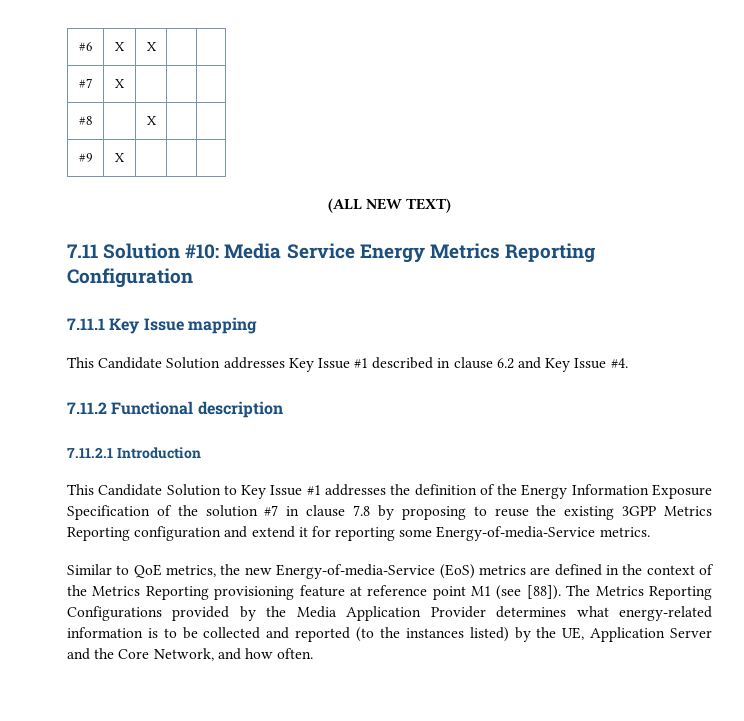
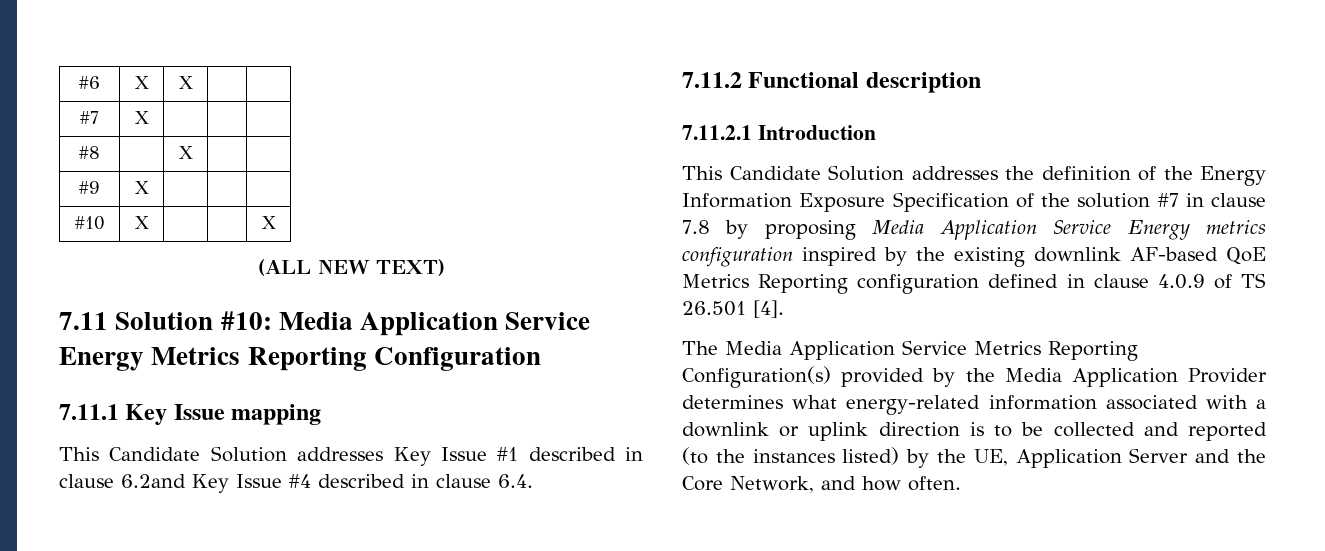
(125, 157) none -> [74,216,105,230] [134,216,149,229] [261,216,276,229] // #10 | X | | | X
(282, 251) none -> [360,312,499,336] Application
[496,357,628,372] 6.2 and Key Issue #4. -> [121,474,533,493] 6.2and Key Issue #4 described in clause 6.4.
[223,485,321,499] to Key Issue #1 -> (904, 173) none
[473,505,713,520] [67,526,650,541] [67,564,714,579] [67,585,712,600] [67,606,162,621] to reuse the existing 3GPP Metrics Reporting configuration and extend it for reporting some Energy-of-media-Service metrics. // Similar to QoE metrics, the new Energy-of-media-Service (EoS) metrics are defined in the context of the Metrics Reporting provisioning feature at reference point M1 (see [88]). The Metrics Reporting Configurations -> [872,220,1266,240] [682,247,1266,267] [682,273,1266,294] [682,300,784,318] [682,340,1138,361] [682,366,831,388] Media Application Service Energy metrics configuration inspired by the existing downlink AF-based QoE Metrics Reporting configuration defined in clause 4.0.9 of TS 26.501 [4]. // The Media Application Service Metrics Reporting Configuration(s)
(143, 632) none -> [1105,395,1266,410] [682,422,960,441] associated with a downlink or uplink direction

